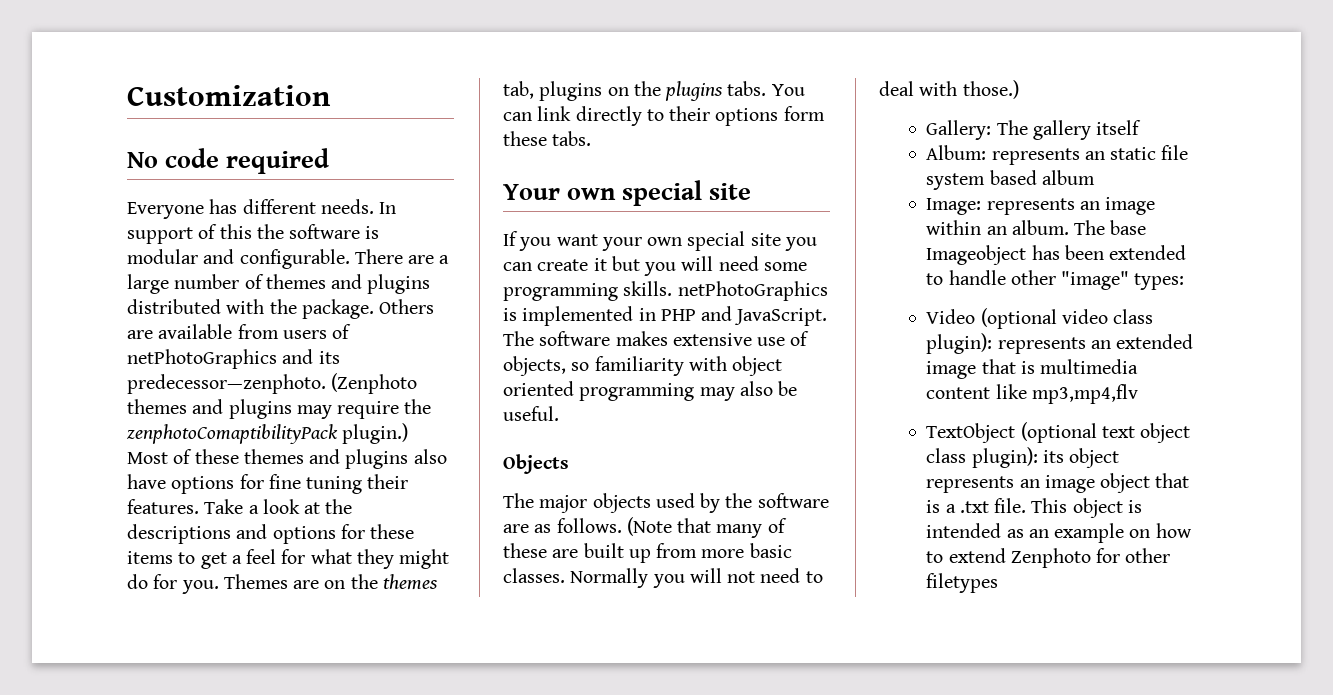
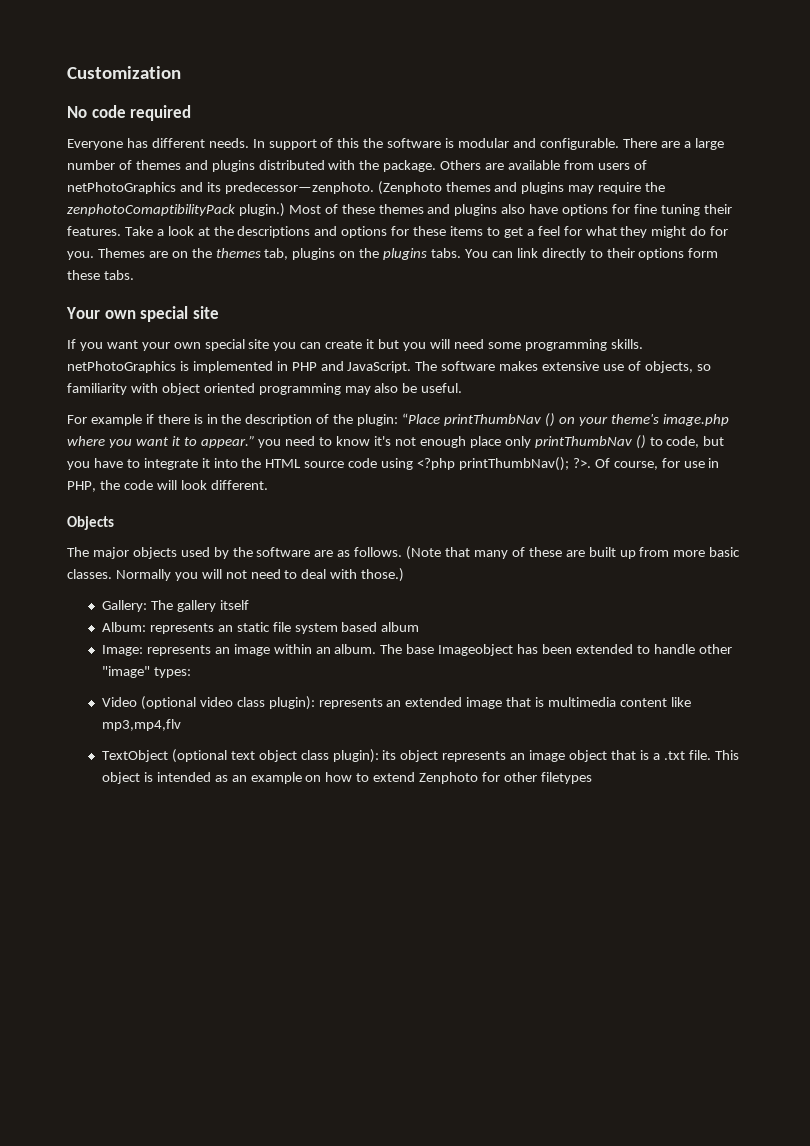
(559, 413) none -> [67,413,729,427] [67,435,725,449] [67,457,720,471] [67,480,268,492] // For example if there is in the description of the plugin: “Place printThumbNav () on your theme's image.php where you want it to appear.” you need to know it's not enough place only printThumbNav () to code, but you have to integrate it into the HTML source code using <?php printThumbNav(); ?>. Of course, for use in PHP, the code will look different.

